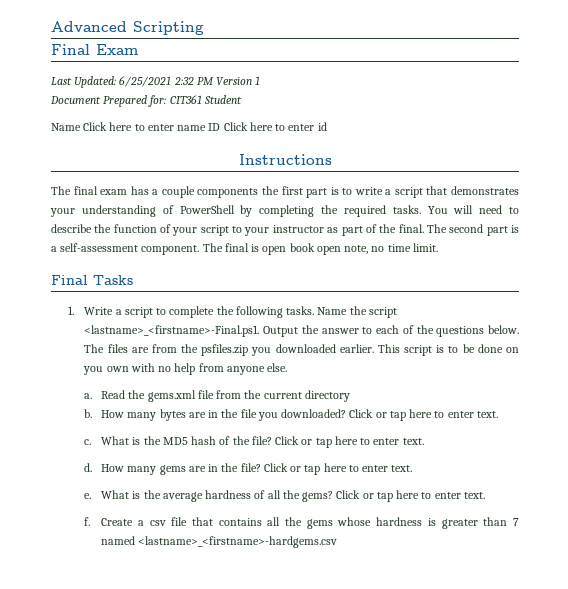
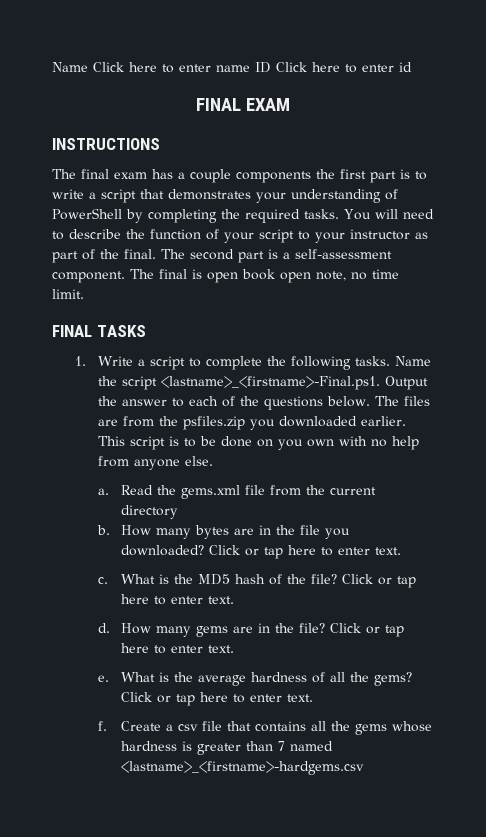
[51,21,204,35] [51,44,138,55] [51,76,261,88] [50,95,242,107] Advanced Scripting // Final Exam // Last Updated: 6/25/2021 2:32 PM Version 1 // Document Prepared for: CIT361 Student // -> (52, 67) none
[238,154,332,165] Instructions -> [196,98,290,111] [52,138,160,150] FINAL EXAM // INSTRUCTIONS
[51,275,133,285] Final Tasks -> [52,325,146,337] FINAL TASKS

